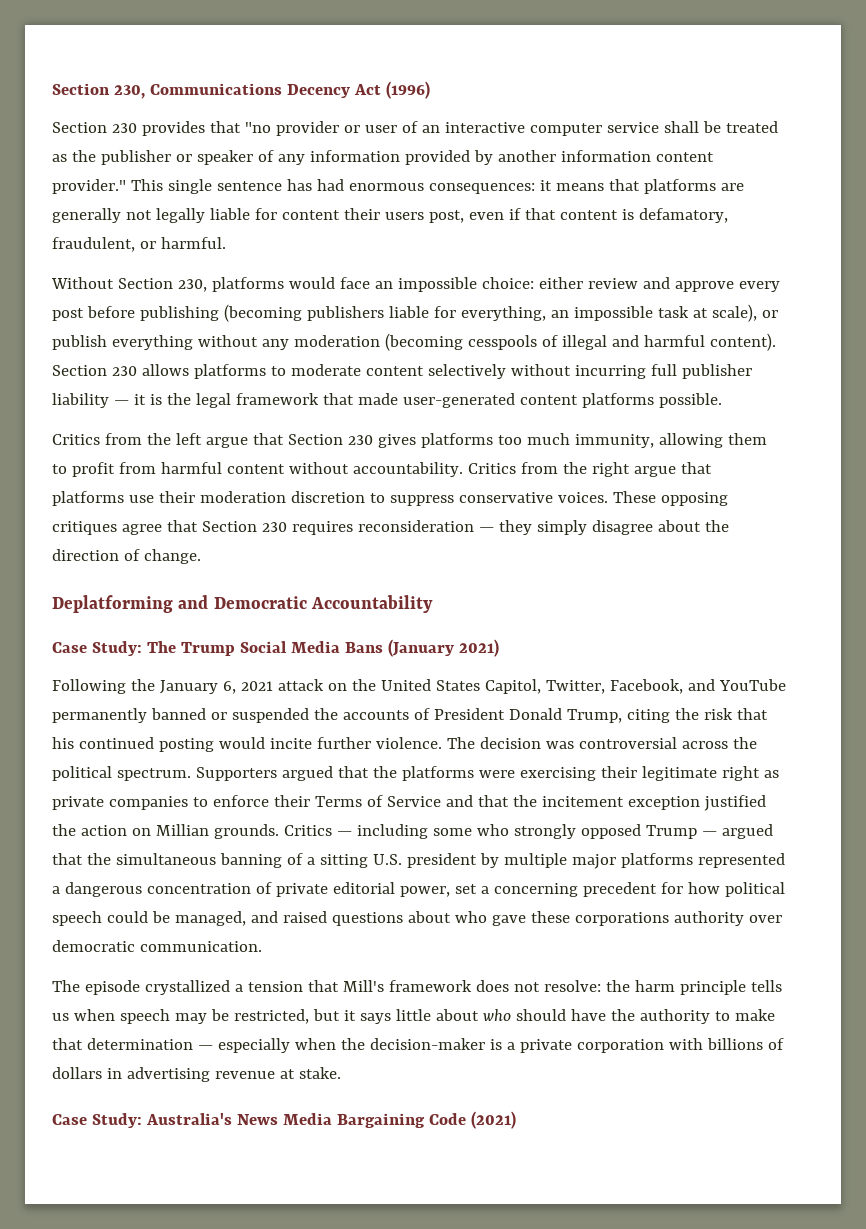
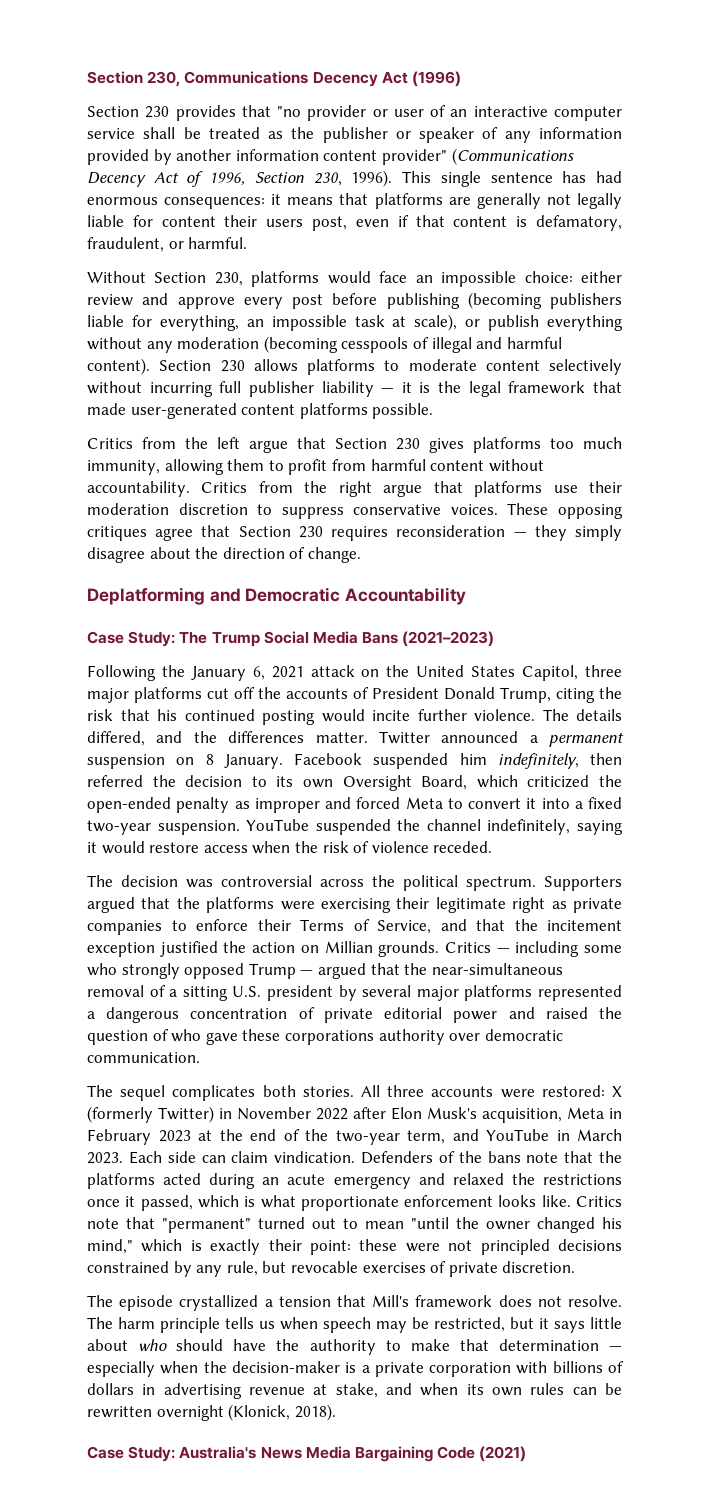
[52,179,126,194] provider." -> [381,148,574,165] [87,170,393,187] provider" (Communications Decency Act of 1996, Section 230, 1996).
[387,639,499,657] (January 2021) -> [402,631,495,647] (2021–2023)
[545,679,786,694] [52,708,309,723] Twitter, Facebook, and YouTube permanently banned or suspended -> [585,665,623,677] [87,687,255,703] three major platforms cut off
(475, 743) none -> [576,709,622,721] [87,731,624,747] [87,753,622,769] [87,775,622,791] [87,797,622,813] [87,819,623,835] [87,841,493,854] [87,875,113,887] details differed, and the differences matter. Twitter announced a permanent suspension on 8 January. Facebook suspended him indefinitely, then referred the decision to its own Oversight Board, which criticized the open-ended penalty as improper and forced Meta to convert it into a fixed two-year suspension. YouTube suspended the channel indefinitely, saying it would restore access when the risk of violence receded. // The
[386,796,441,807] Service -> [377,920,431,934] Service,
[115,853,282,868] simultaneous banning -> [431,963,563,975] [87,985,144,997] near-simultaneous removal
[503,853,567,868] multiple -> [362,985,412,997] several
[399,882,785,897] [52,911,451,926] power, set a concerning precedent for how political speech could be managed, and raised questions about -> [453,1007,622,1023] [87,1029,169,1045] power and raised the question of
(262, 946) none -> [87,1085,622,1101] [87,1106,622,1123] [87,1129,622,1145] [87,1151,622,1164] [87,1173,622,1189] [87,1195,623,1211] [87,1217,622,1233] [87,1239,622,1255] [87,1261,576,1277] // The sequel complicates both stories. All three accounts were restored: X (formerly Twitter) in November 2022 after Elon Musk's acquisition, Meta in February 2023 at the end of the two-year term, and YouTube in March 2023. Each side can claim vindication. Defenders of the bans note that the platforms acted during an acute emergency and relaxed the restrictions once it passed, which is what proportionate enforcement looks like. Critics note that "permanent" turned out to mean "until the owner changed his mind," which is exactly their point: these were not principled decisions constrained by any rule, but revocable exercises of private discretion.
[543,980,630,992] resolve: the -> [568,1295,622,1307] [87,1317,113,1329] resolve. The
[298,1067,341,1079] stake. -> [335,1383,622,1398] [87,1404,336,1421] stake, and when its own rules can be rewritten overnight (Klonick, 2018).

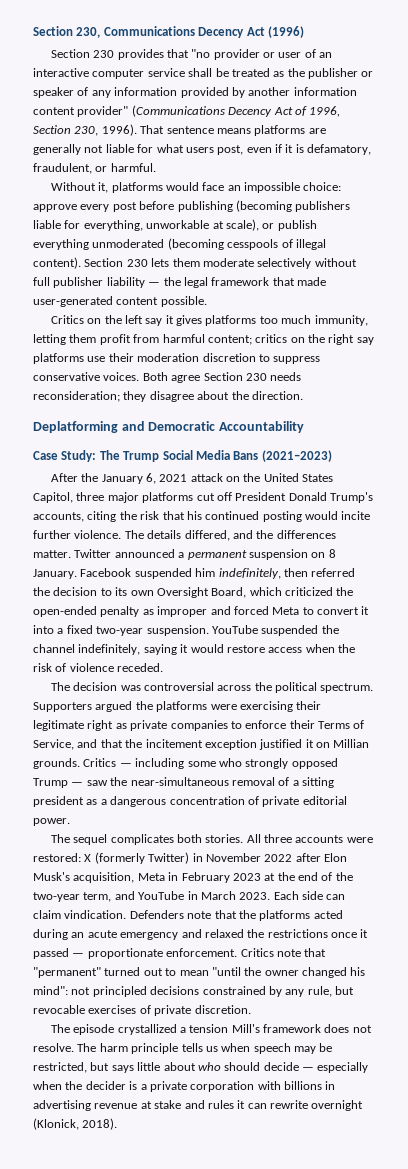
[402,171,622,187] [87,193,369,209] This single sentence has had enormous consequences: it means that -> [140,125,251,134] That sentence means
[576,193,622,209] [87,215,258,227] legally liable for content their -> [105,144,184,153] liable for what
[415,215,508,227] that content -> [285,144,294,153] it
[154,272,243,286] Section 230, -> [98,182,109,193] it,
[581,271,623,283] [87,293,169,306] either review and -> (342, 186) none
[246,315,385,331] an impossible task -> [146,220,210,229] unworkable
[87,337,260,353] without any moderation -> [92,239,165,248] unmoderated
[476,337,562,349] and harmful -> (326, 244) none
[253,359,540,375] allows platforms to moderate content -> [151,258,254,267] lets them moderate
[149,382,213,397] incurring -> (357, 262) none
[401,382,431,393] it is -> (161, 284) none
[299,403,368,419] platforms -> (159, 301) none
[142,437,176,449] from -> [87,318,102,324] on
[249,437,420,453] argue that Section 230 -> [145,315,174,326] say it
[164,459,544,475] [87,481,463,497] allowing them to profit from harmful content without accountability. Critics from the right argue that -> [33,334,374,345] letting them profit from harmful content; critics on the right say
[507,503,623,519] [87,525,622,541] [87,547,361,563] These opposing critiques agree that Section 230 requires reconsideration — they simply disagree about the direction of change. -> [142,372,302,383] [33,391,303,402] Both agree Section 230 needs reconsideration; they disagree about the direction.
[87,665,156,681] Following -> [50,473,78,482] After
[258,687,551,703] the accounts of President Donald Trump, -> [235,492,373,503] [33,512,84,522] President Donald Trump's accounts,
[141,897,171,909] that -> (133, 706) none
[223,941,296,953] the action -> [305,739,314,748] it
[317,963,400,979] argued that -> [86,780,108,786] saw
[232,985,623,1001] U.S. president by several major platforms represented -> [33,796,98,807] president as
[453,1007,622,1023] [87,1029,563,1045] [87,1052,200,1063] power and raised the question of who gave these corporations authority over democratic communication. -> [33,818,70,826] power.
[438,1151,521,1163] of the bans -> (184, 914) none
[140,1195,571,1211] passed, which is what proportionate enforcement looks like. -> [33,948,238,959] passed — proportionate enforcement.
[87,1239,440,1255] mind," which is exactly their point: these were -> [33,986,68,995] mind":
[337,1295,366,1307] that -> (229, 1028) none
[539,1318,549,1329] it -> (110, 1066) none
[233,1339,599,1355] have the authority to make that determination -> [263,1062,299,1071] decide
[231,1361,340,1373] decision-maker -> [85,1081,126,1090] decider
[608,1361,624,1373] [87,1383,134,1395] of dollars -> (322, 1085) none
[335,1383,622,1398] [87,1404,336,1421] [87,1446,527,1462] stake, and when its own rules can be rewritten overnight (Klonick, 2018). // Case Study: Australia's News Media Bargaining Code (2021) -> [154,1100,364,1111] [33,1118,118,1130] stake and rules it can rewrite overnight (Klonick, 2018).

